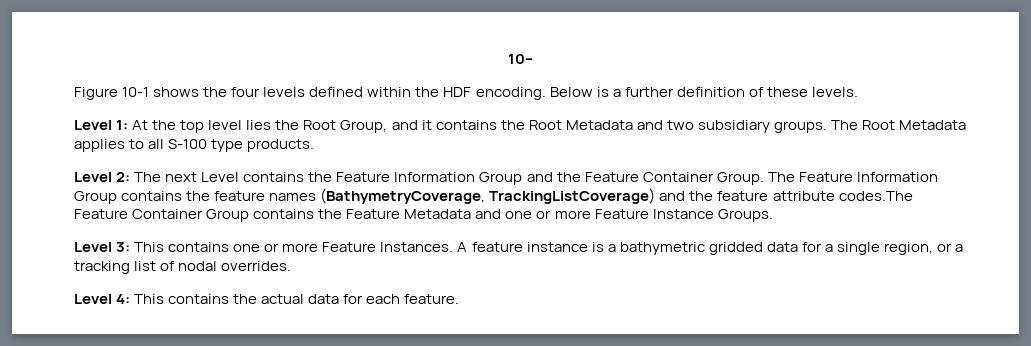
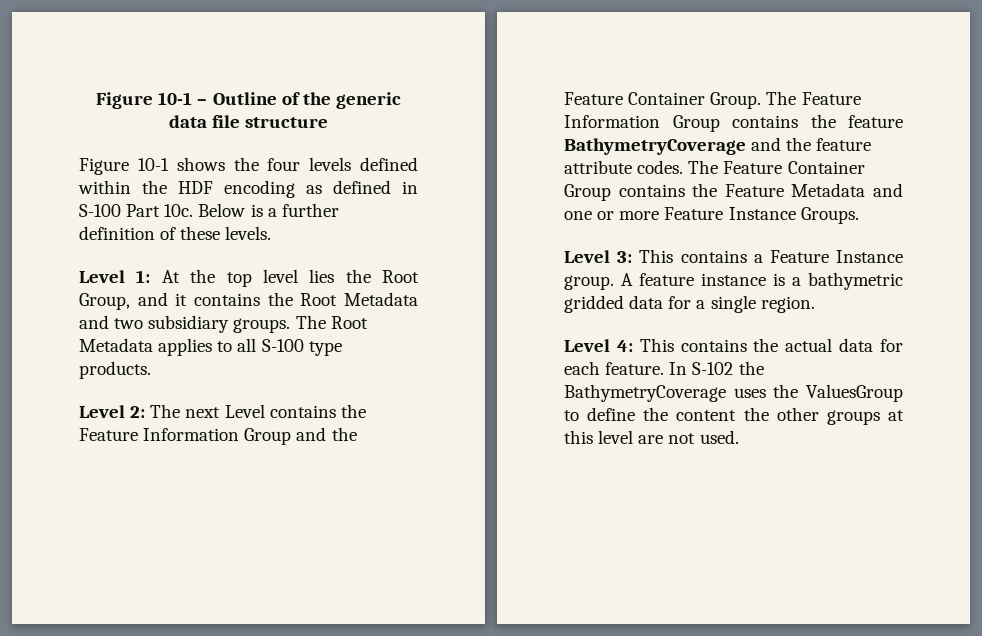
[508,54,533,64] 10– -> [96,92,401,109] [168,115,329,128] Figure 10-1 – Outline of the generic data file structure
[475,87,546,100] encoding. -> [224,180,418,198] [79,204,194,217] encoding as defined in S-100 Part 10c.
[269,188,656,204] names (BathymetryCoverage, TrackingListCoverage) -> [564,138,746,155] BathymetryCoverage
[838,191,913,201] codes.The -> [637,160,719,174] codes. The
[233,242,454,252] one or more Feature Instances. -> [753,250,903,263] [564,275,614,290] a Feature Instance group.
[883,242,964,255] [74,261,292,274] region, or a tracking list of nodal overrides. -> [760,296,815,313] region.
(460, 299) none -> [669,361,764,375] [564,384,903,402] [564,407,904,425] [564,430,739,444] In S-102 the BathymetryCoverage uses the ValuesGroup to define the content the other groups at this level are not used.

